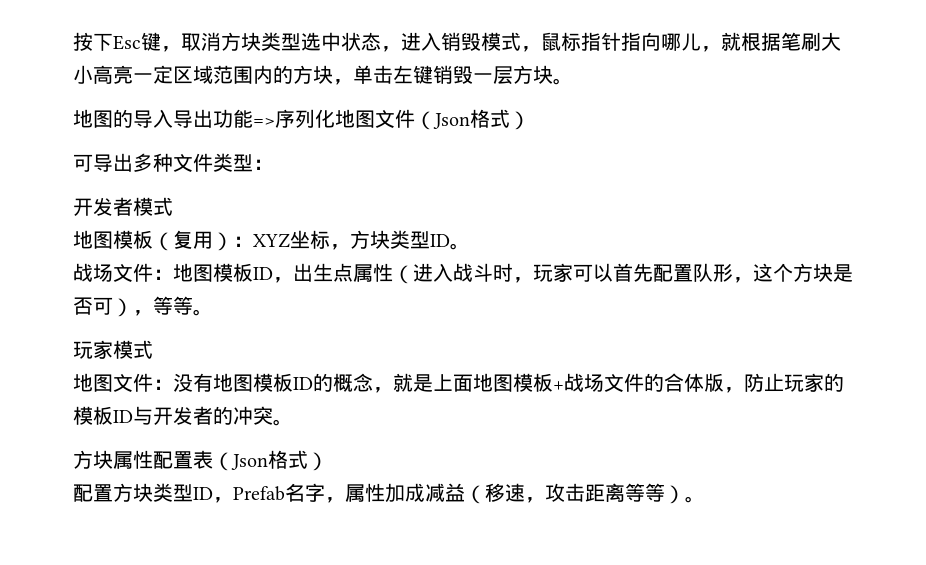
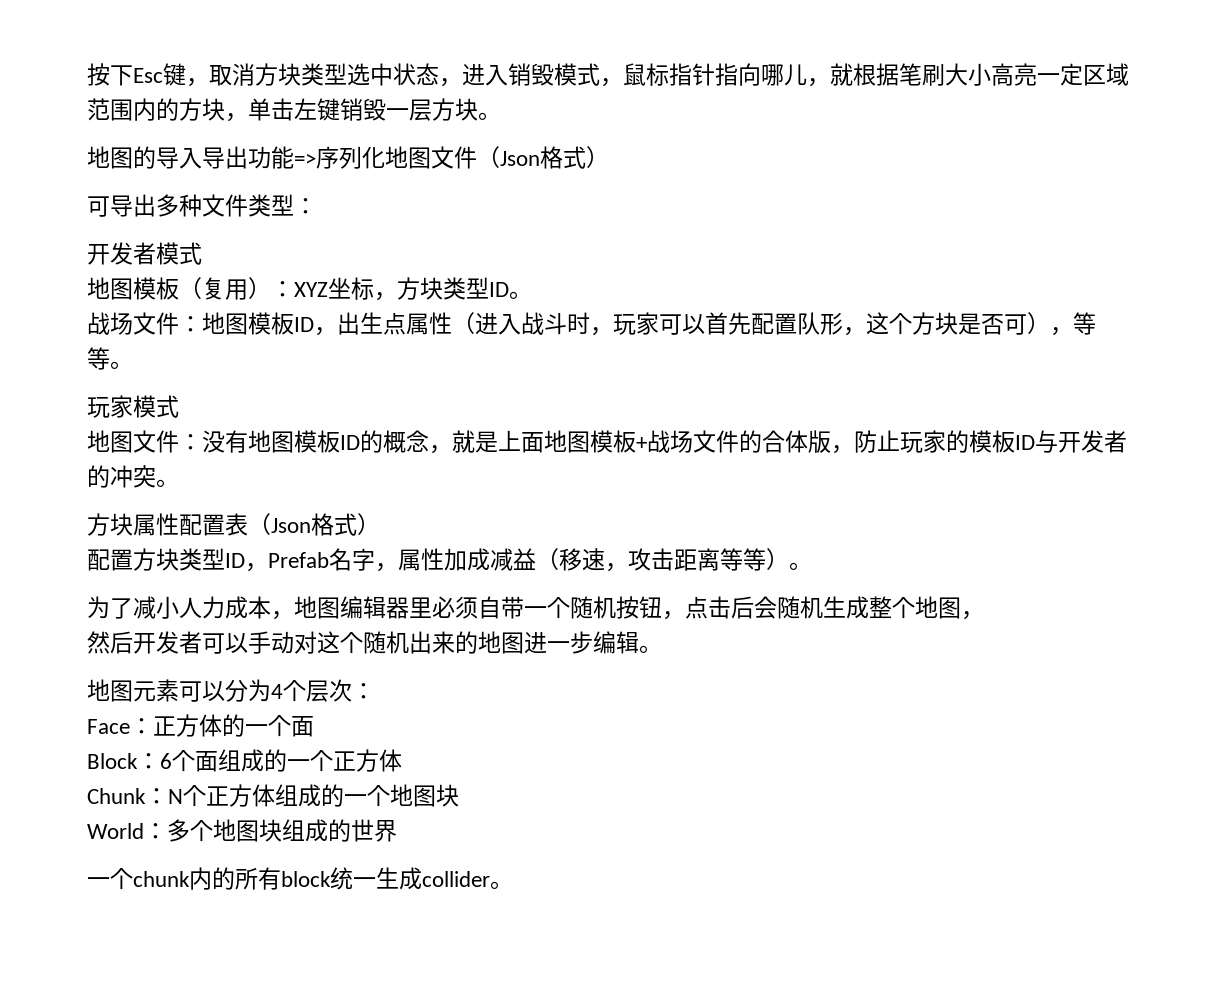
(705, 499) none -> [87,596,984,620] [87,631,662,654] [87,679,375,702] [87,714,314,737] [87,749,402,772] [87,784,459,807] [87,819,397,842] [87,867,513,890] // 为了减小人力成本，地图编辑器里必须自带一个随机按钮，点击后会随机生成整个地图， // 然后开发者可以手动对这个随机出来的地图进一步编辑。 // 地图元素可以分为4个层次： // Face：正方体的一个面 // Block：6个面组成的一个正方体 // Chunk：N个正方体组成的一个地图块 // World：多个地图块组成的世界 // 一个chunk内的所有block统一生成collider。

